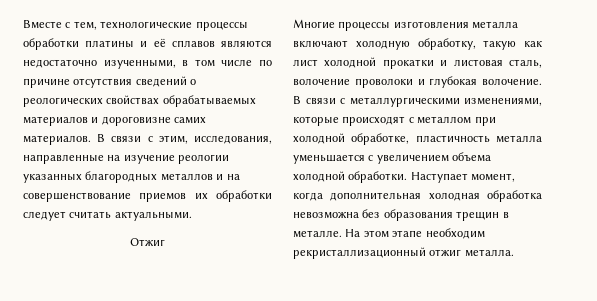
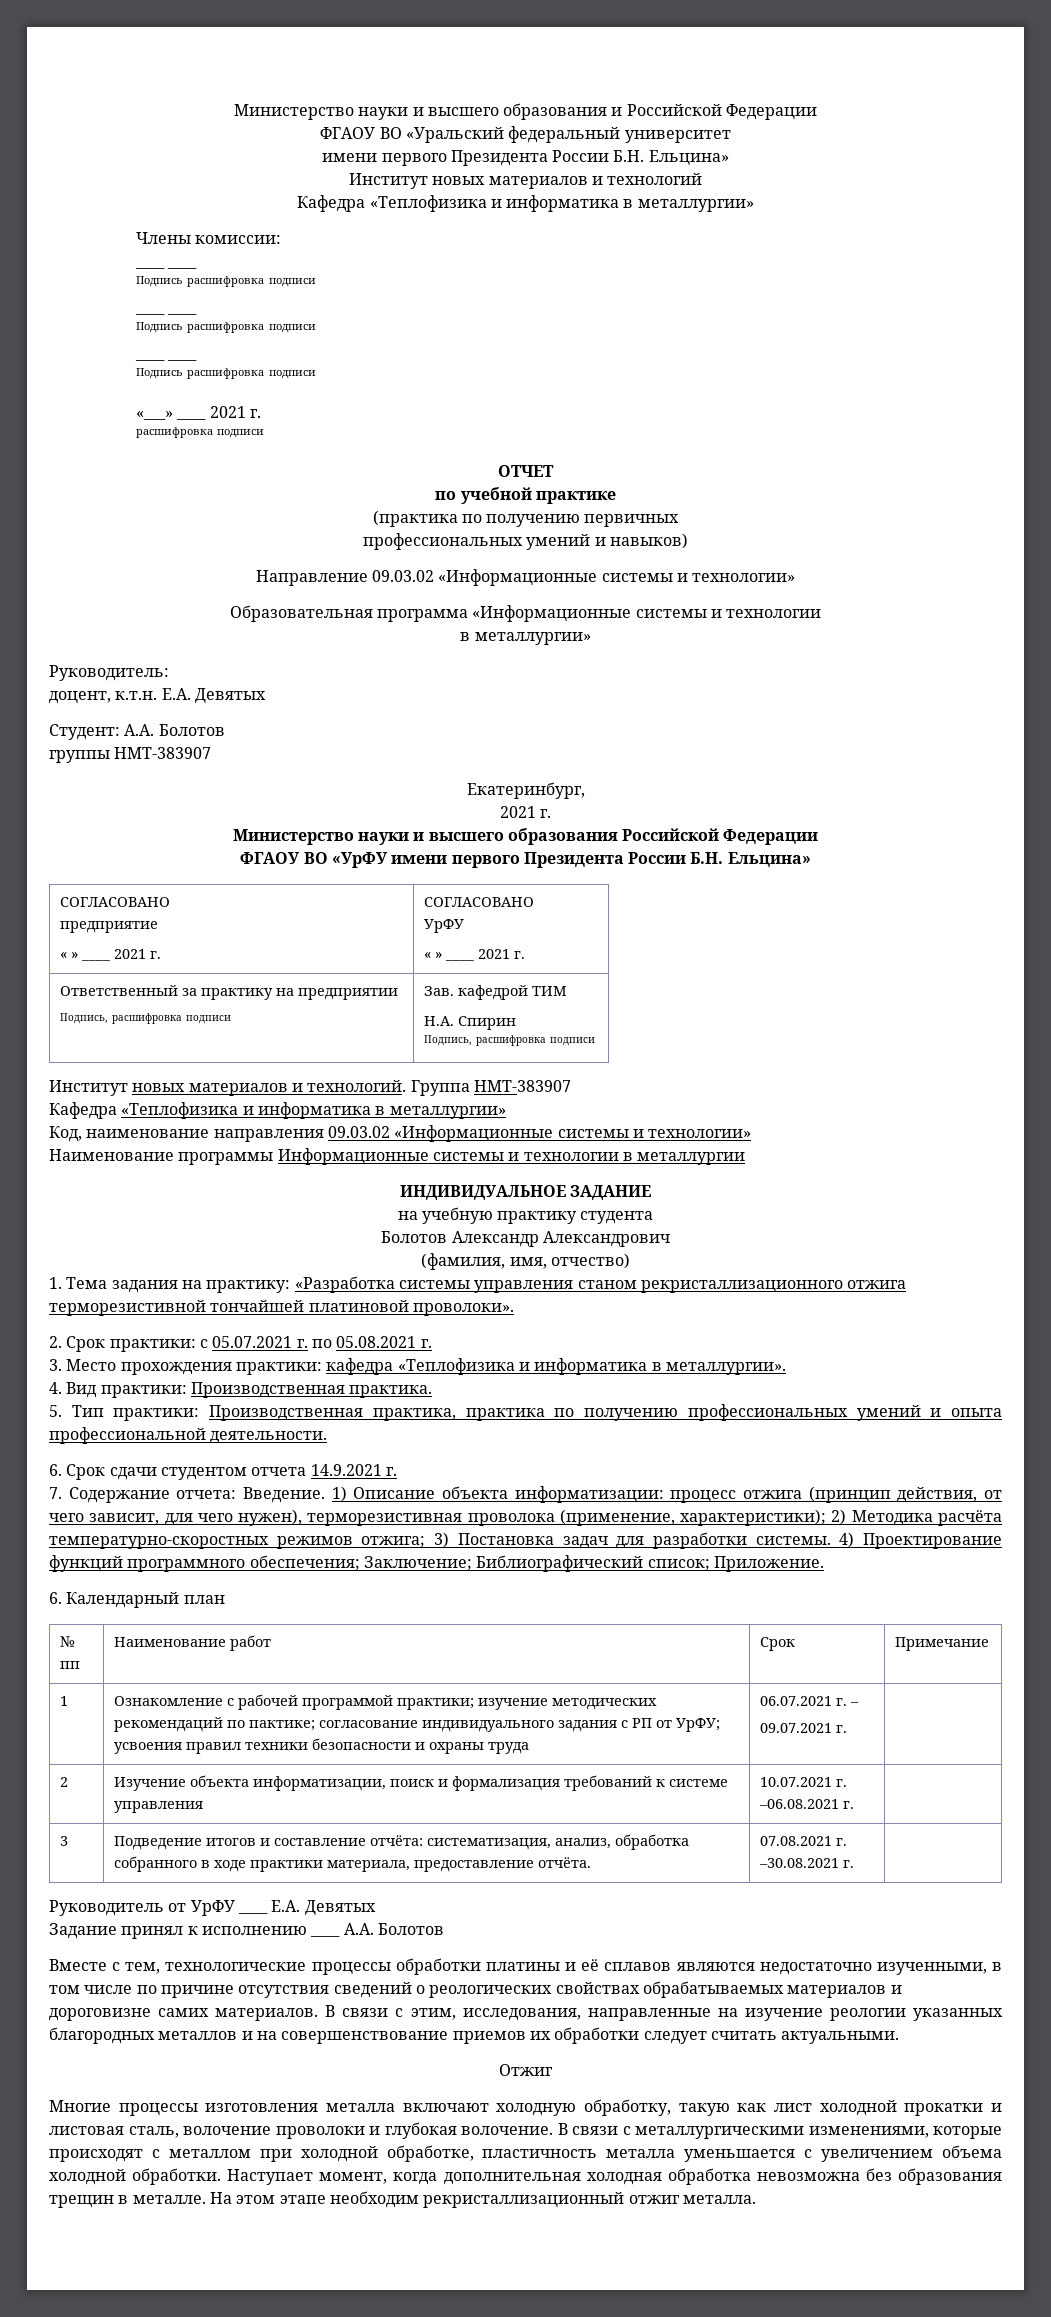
(23, 24) none -> [233,103,818,120] [320,126,731,143] [322,150,729,166] [348,173,703,189] [297,195,754,212] [136,232,282,244] [135,267,198,269] [136,276,316,287] [135,313,198,315] [136,322,316,333] [135,359,198,361] [136,368,316,379] [136,411,207,420] [209,406,262,418] [136,427,265,438] [498,465,554,477] [435,487,616,504] [372,510,680,527] [363,533,688,550] [255,569,796,586] [229,605,822,622] [460,632,591,645] [49,665,169,681] [49,688,266,704] [49,724,225,740] [49,747,212,763] [466,782,585,799] [499,806,552,818] [232,828,819,845] [240,852,811,868] [59,897,170,907] [59,921,158,933] [59,952,78,959] [80,959,110,961] [113,949,161,959] [423,897,534,907] [423,919,464,933] [423,952,442,959] [444,959,474,961] [477,949,525,959] [59,985,398,1000] [59,1013,231,1024] [423,985,567,1000] [423,1016,516,1030] [423,1035,595,1046] [49,1080,571,1096] [49,1102,506,1119] [49,1125,752,1142] [49,1148,746,1165] [399,1185,652,1200] [397,1207,654,1224] [381,1231,670,1247] [421,1253,630,1270] [49,1276,907,1293] [49,1300,514,1316] [49,1336,432,1352] [49,1358,786,1375] [49,1382,433,1398] [49,1404,1003,1421] [49,1427,328,1444] [49,1464,397,1480] [49,1486,1002,1503] [49,1509,1002,1526] [49,1532,1003,1549] [49,1555,824,1572] [49,1592,225,1608] [59,1636,75,1647] [59,1661,80,1669] [113,1635,271,1651] [759,1637,795,1651] [894,1637,989,1651] [59,1696,68,1706] [113,1694,657,1710] [113,1717,720,1732] [113,1738,529,1754] [759,1696,859,1706] [759,1723,847,1733] [59,1777,68,1787] [113,1775,728,1791] [113,1801,203,1813] [759,1777,847,1787] [758,1799,854,1809] [59,1836,68,1846] [113,1834,689,1850] [113,1856,591,1872] [759,1836,847,1846] [758,1858,854,1868] [49,1900,268,1916] [271,1900,376,1916] [49,1923,307,1939] [310,1935,341,1937] [343,1923,444,1935] Министерство науки и высшего образования и Российской Федерации // ФГАОУ ВО «Уральский федеральный университет // имени первого Президента России Б.Н. Ельцина» // Институт новых материалов и технологий // Кафедра «Теплофизика и информатика в металлургии» // Члены комиссии: // ____ ____ // Подпись расшифровка подписи // ____ ____ // Подпись расшифровка подписи // ____ ____ // Подпись расшифровка подписи // «___» ____ 2021 г. // расшифровка подписи // ОТЧЕТ // по учебной практике // (практика по получению первичных // профессиональных умений и навыков) // Направление 09.03.02 «Информационные системы и технологии» // Образовательная программа «Информационные системы и технологии // в металлургии» // Руководитель: // доцент, к.т.н. Е.А. Девятых // Студент: А.A. Болотов // группы НМТ-383907 // Екатеринбург, // 2021 г. // Министерство науки и высшего образования Российской Федерации // ФГАОУ ВО «УрФУ имени первого Президента России Б.Н. Ельцина» // СОГЛАСОВАНО // предприятие // « » ____ 2021 г. | СОГЛАСОВАНО // УрФУ // « » ____ 2021 г. // Ответственный за практику на предприятии // Подпись, расшифровка подписи | Зав. кафедрой ТИМ // Н.А. Спирин // Подпись, расшифровка подписи // Институт новых материалов и технологий. Группа НМТ-383907 // Кафедра «Теплофизика и информатика в металлургии» // Код, наименование направления 09.03.02 «Информационные системы и технологии» // Наименование программы Информационные системы и технологии в металлургии // ИНДИВИДУАЛЬНОЕ ЗАДАНИЕ // на учебную практику студента // Болотов Александр Александрович // (фамилия, имя, отчество) // 1. Тема задания на практику: «Разработка системы управления станом рекристаллизационного отжига терморезистивной тончайшей платиновой проволоки». // 2. Срок практики: с 05.07.2021 г. по 05.08.2021 г. // 3. Место прохождения практики: кафедра «Теплофизика и информатика в металлургии». // 4. Вид практики: Производственная практика. // 5. Тип практики: Производственная практика, практика по получению профессиональных умений и опыта профессиональной деятельности. // 6. Срок сдачи студентом отчета 14.9.2021 г. // 7. Содержание отчета: Введение. 1) Описание объекта информатизации: процесс отжига (принцип действия, от чего зависит, для чего нужен), терморезистивная проволока (применение, характеристики); 2) Методика расчёта температурно-скоростных режимов отжига; 3) Постановка задач для разработки системы. 4) Проектирование функций программного обеспечения; Заключение; Библиографический список; Приложение. // 6. Календарный план // № пп | Наименование работ | Срок | Примечание // 1 | Ознакомление с рабочей программой практики; изучение методических рекомендаций по пактике; согласование индивидуального задания с РП от УрФУ; усвоения правил техники безопасности и охраны труда | 06.07.2021 г. – // 09.07.2021 г. | // 2 | Изучение объекта информатизации, поиск и формализация требований к системе управления | 10.07.2021 г. –06.08.2021 г. | // 3 | Подведение итогов и составление отчёта: систематизация, анализ, обработка собранного в ходе практики материала, предоставление отчёта. | 07.08.2021 г. –30.08.2021 г. | // Руководитель от УрФУ ____ Е.А. Девятых // Задание принял к исполнению ____ А.А. Болотов //

